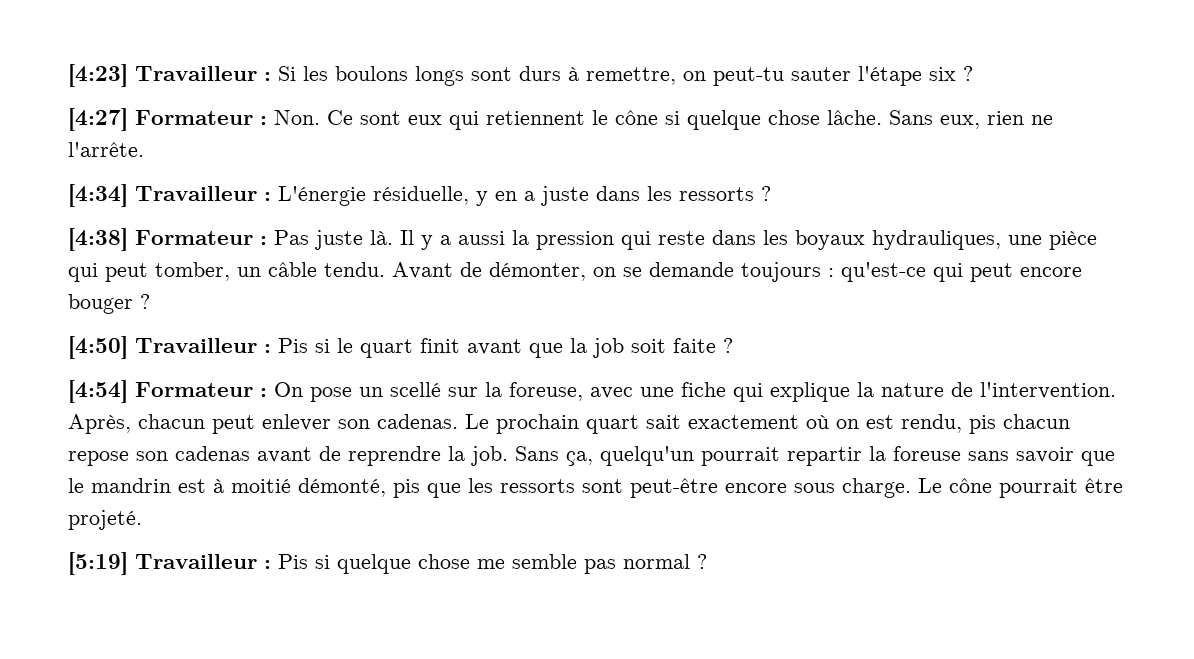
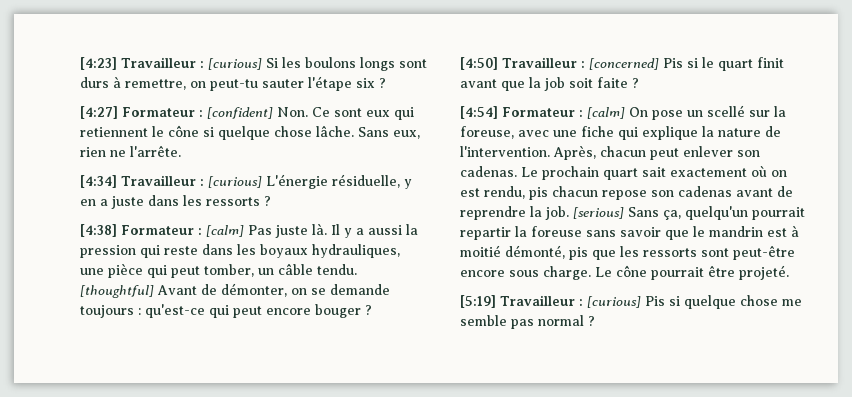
(271, 76) none -> [208,58,262,70] [curious]
(267, 120) none -> [207,107,273,119] [confident]
(271, 196) none -> [208,176,262,188] [curious]
(267, 240) none -> [206,225,244,237] [calm]
(385, 269) none -> [80,285,154,298] [thoughtful]
(271, 348) none -> [589,58,659,70] [concerned]
(267, 392) none -> [587,107,625,119] [calm]
(508, 456) none -> [573,207,624,219] [serious]
(271, 564) none -> [587,296,641,308] [curious]

